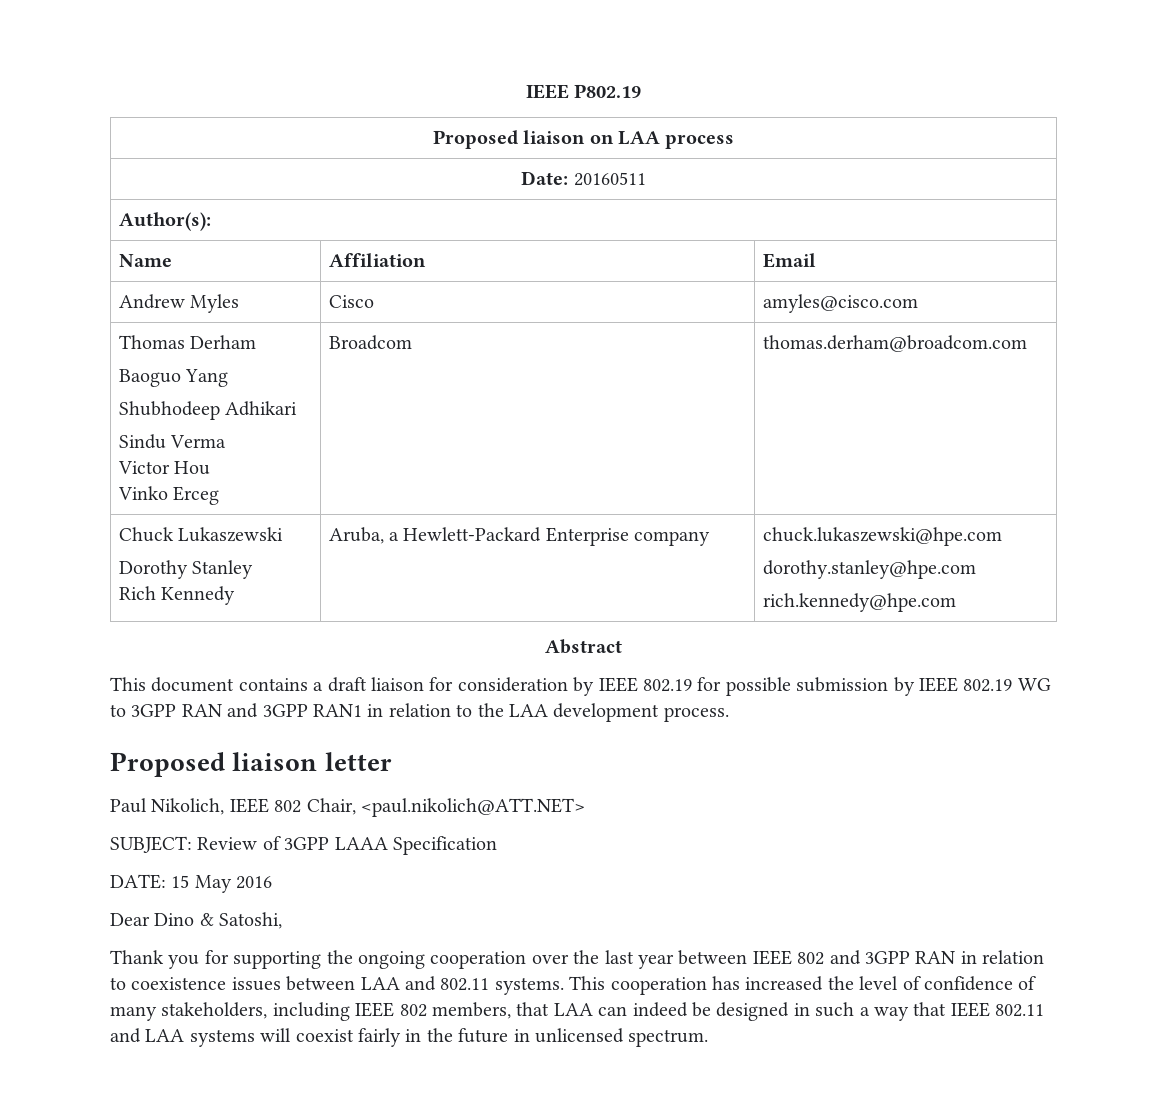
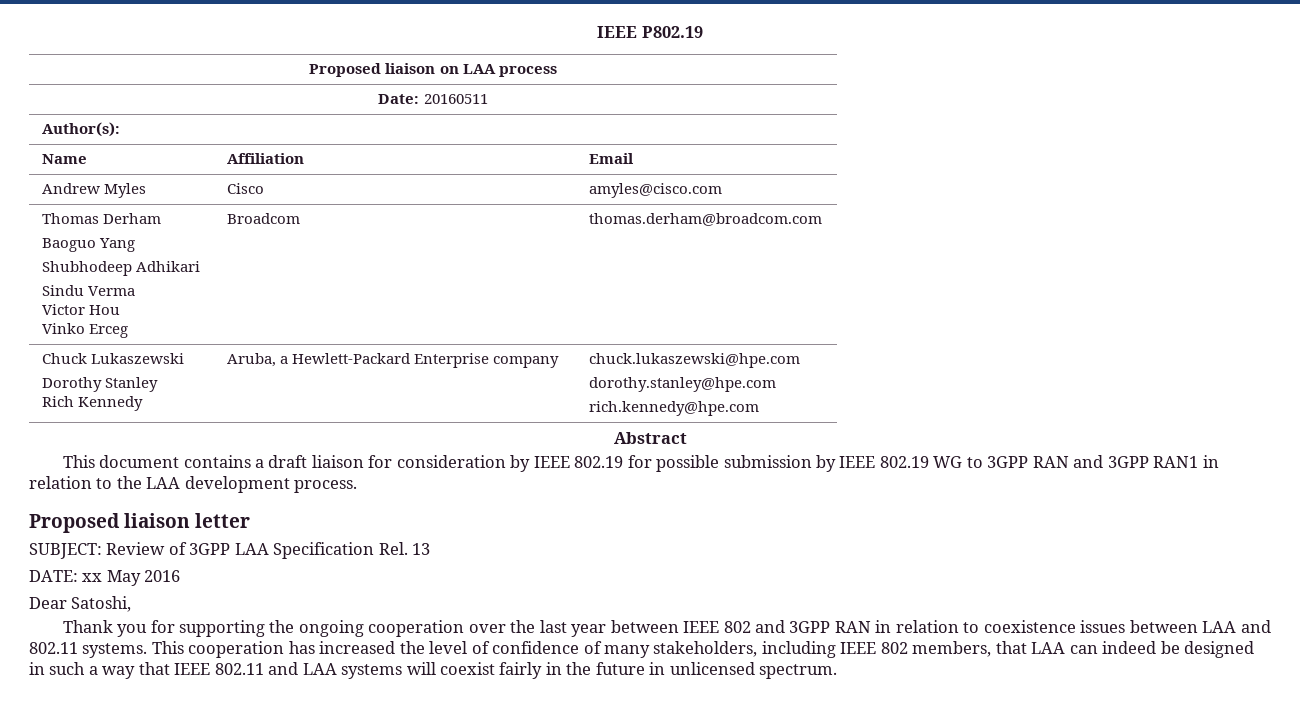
[110,798,585,817] // Paul Nikolich, IEEE 802 Chair, <paul.nikolich@ATT.NET> -> (251, 520) none
[334,837,388,850] LAAA -> [234,543,269,555] LAA
(497, 845) none -> [378,542,431,555] Rel. 13
[171,875,190,888] 15 -> [82,573,103,582] xx
[154,913,214,926] Dino & -> (67, 603) none

